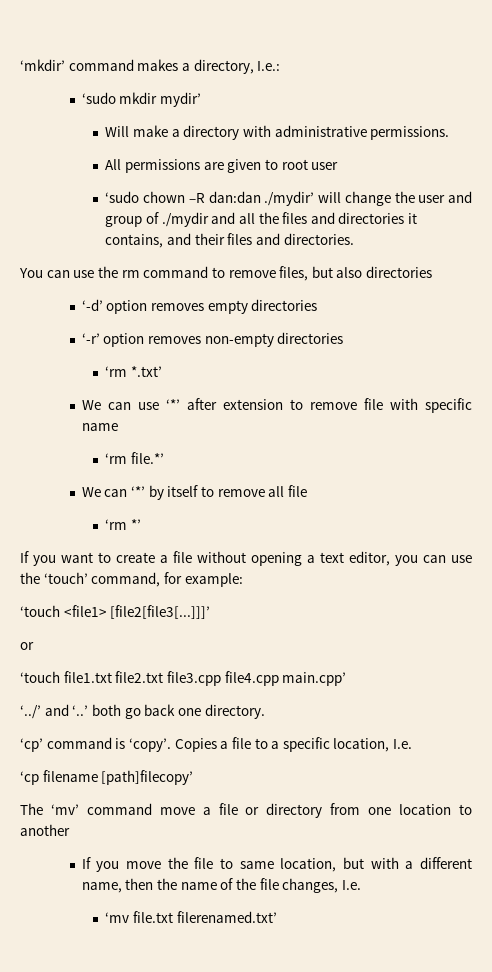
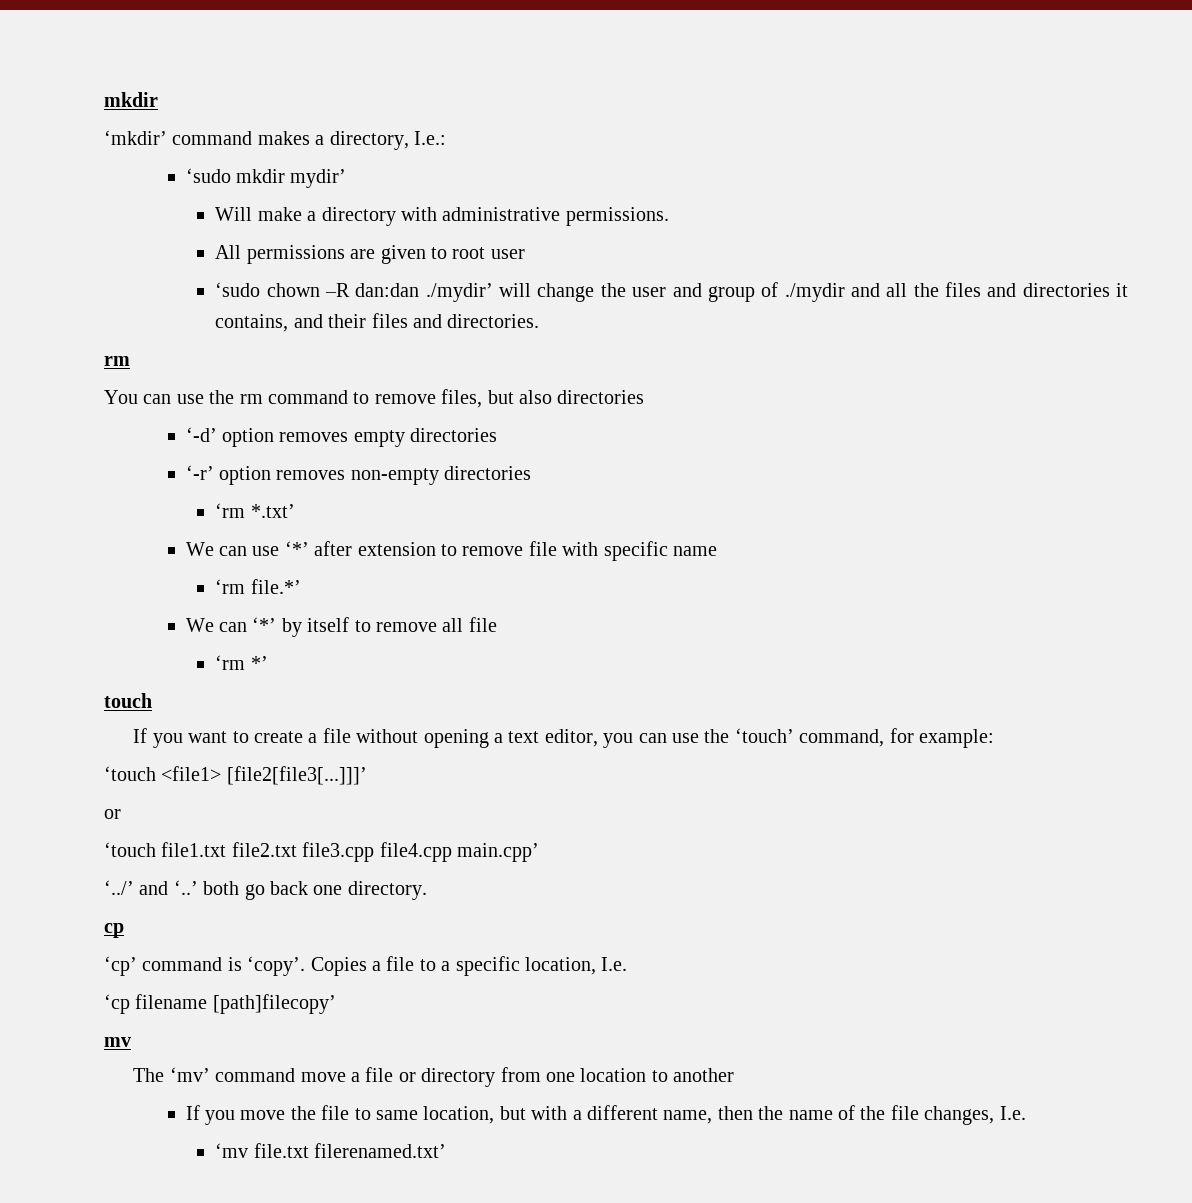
(20, 65) none -> [104,92,158,107] mkdir //
(354, 239) none -> [104,356,130,366] // rm
(141, 524) none -> [104,693,152,708] // touch
(265, 711) none -> [104,923,124,938] // cp
(194, 777) none -> [104,1037,131,1047] // mv

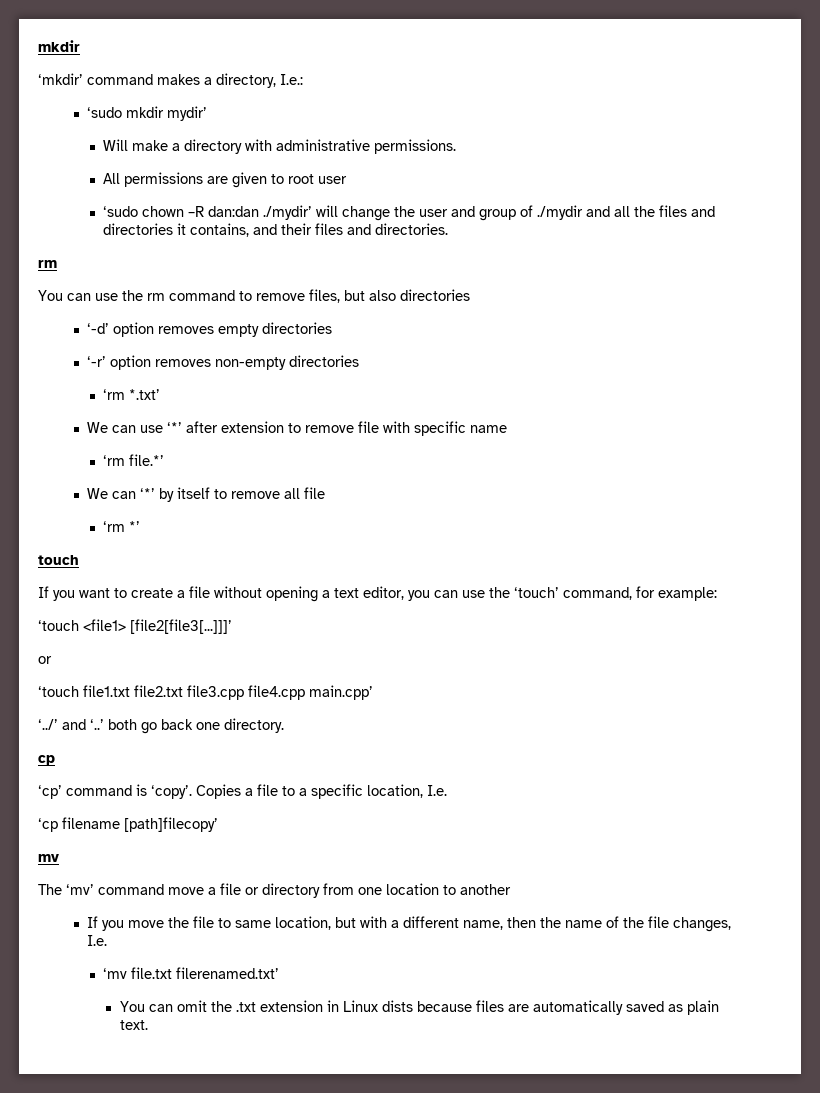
(447, 1150) none -> [119,1000,719,1015] [119,1020,148,1030] // You can omit the .txt extension in Linux dists because files are automatically saved as plain text.

